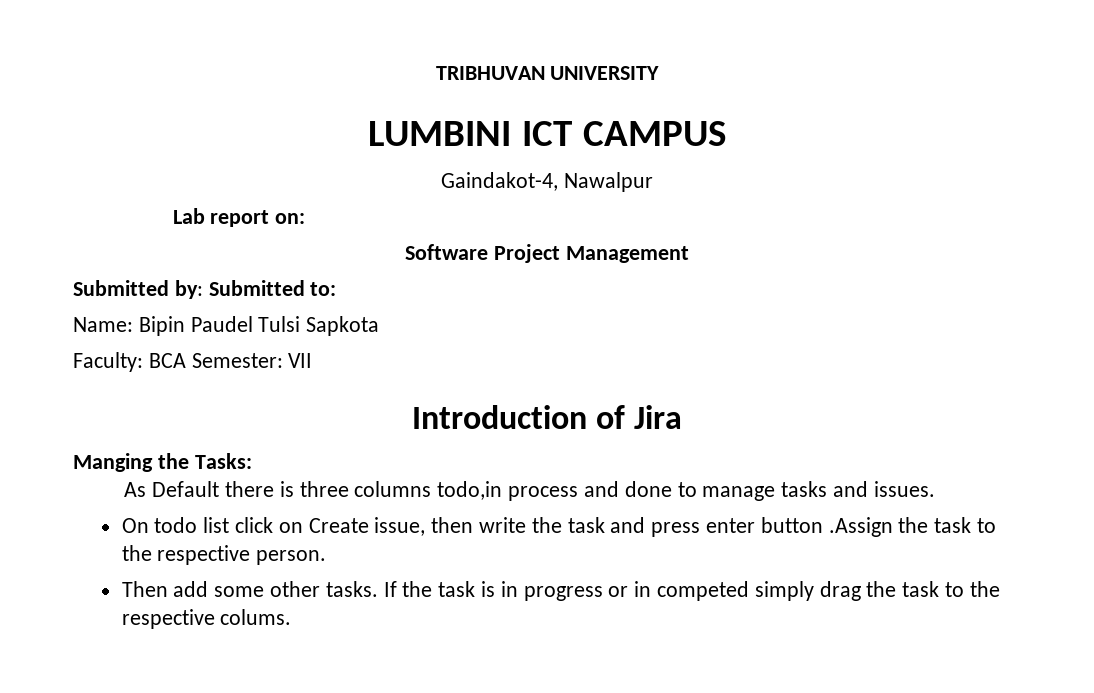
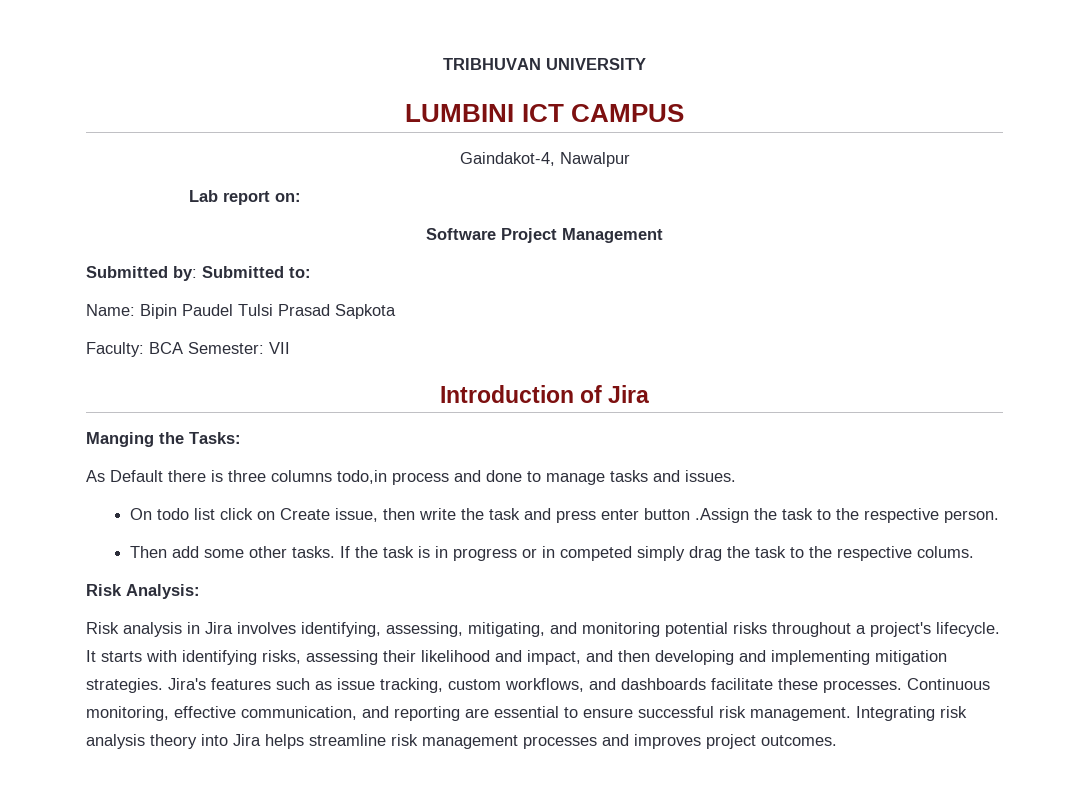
(301, 324) none -> [278,304,330,316] Prasad
(292, 617) none -> [86,584,200,599] [86,622,1000,637] [86,650,947,665] [86,678,990,693] [86,706,967,721] [86,734,837,749] // Risk Analysis: // Risk analysis in Jira involves identifying, assessing, mitigating, and monitoring potential risks throughout a project's lifecycle. It starts with identifying risks, assessing their likelihood and impact, and then developing and implementing mitigation strategies. Jira's features such as issue tracking, custom workflows, and dashboards facilitate these processes. Continuous monitoring, effective communication, and reporting are essential to ensure successful risk management. Integrating risk analysis theory into Jira helps streamline risk management processes and improves project outcomes.

